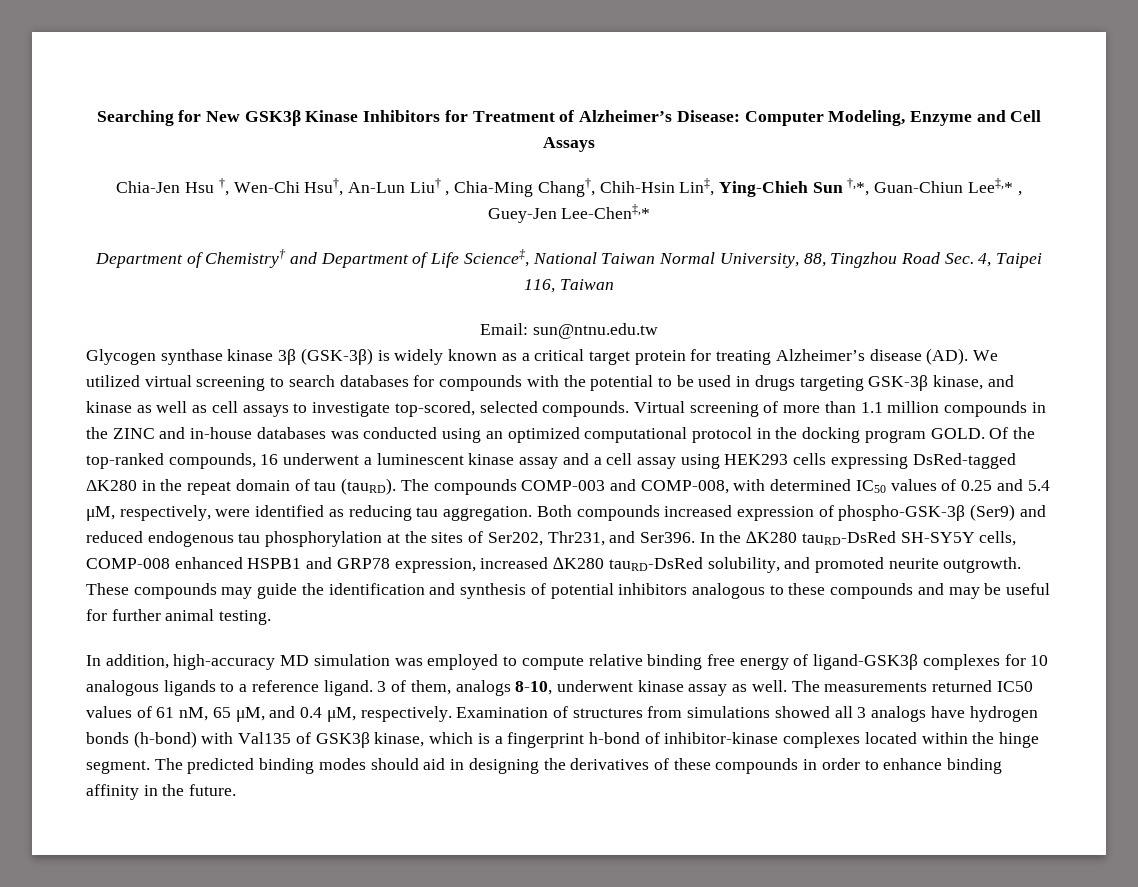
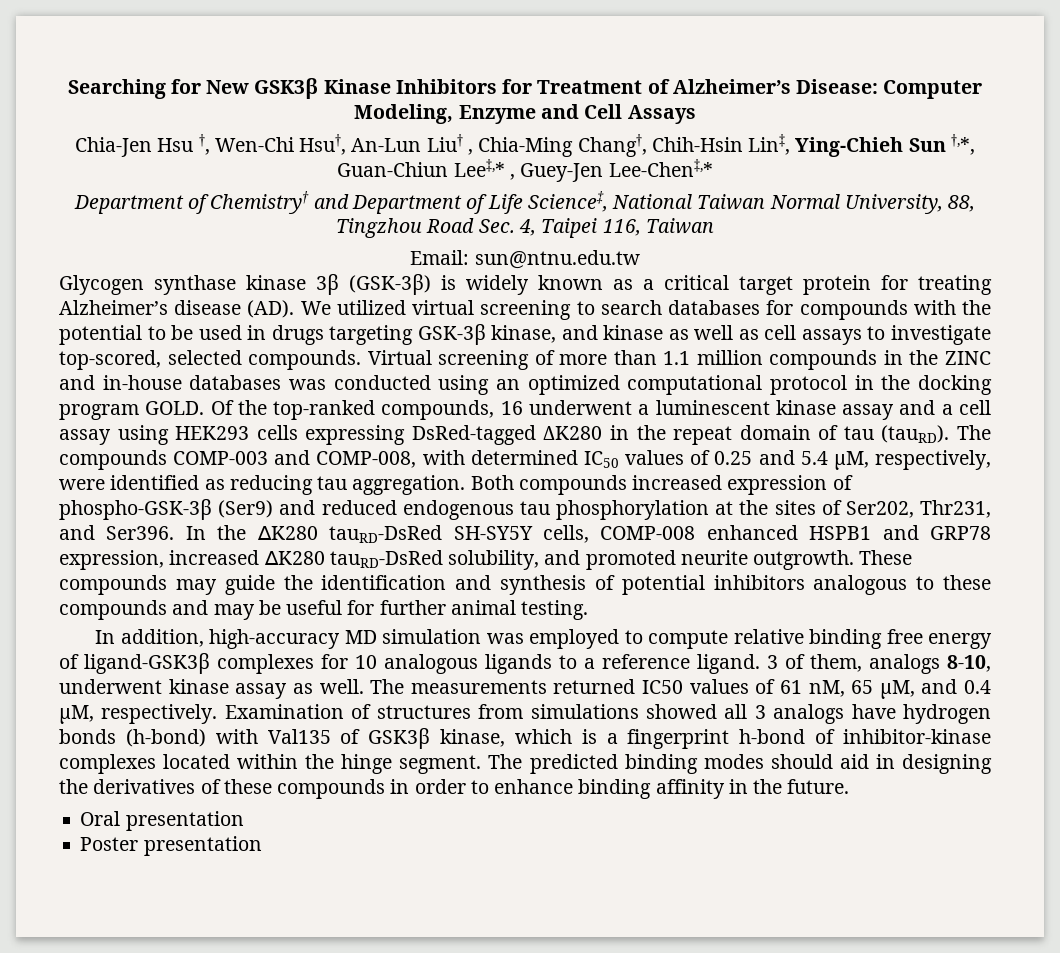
(237, 790) none -> [80,811,244,831] [80,836,262,856] // Oral presentation // Poster presentation

